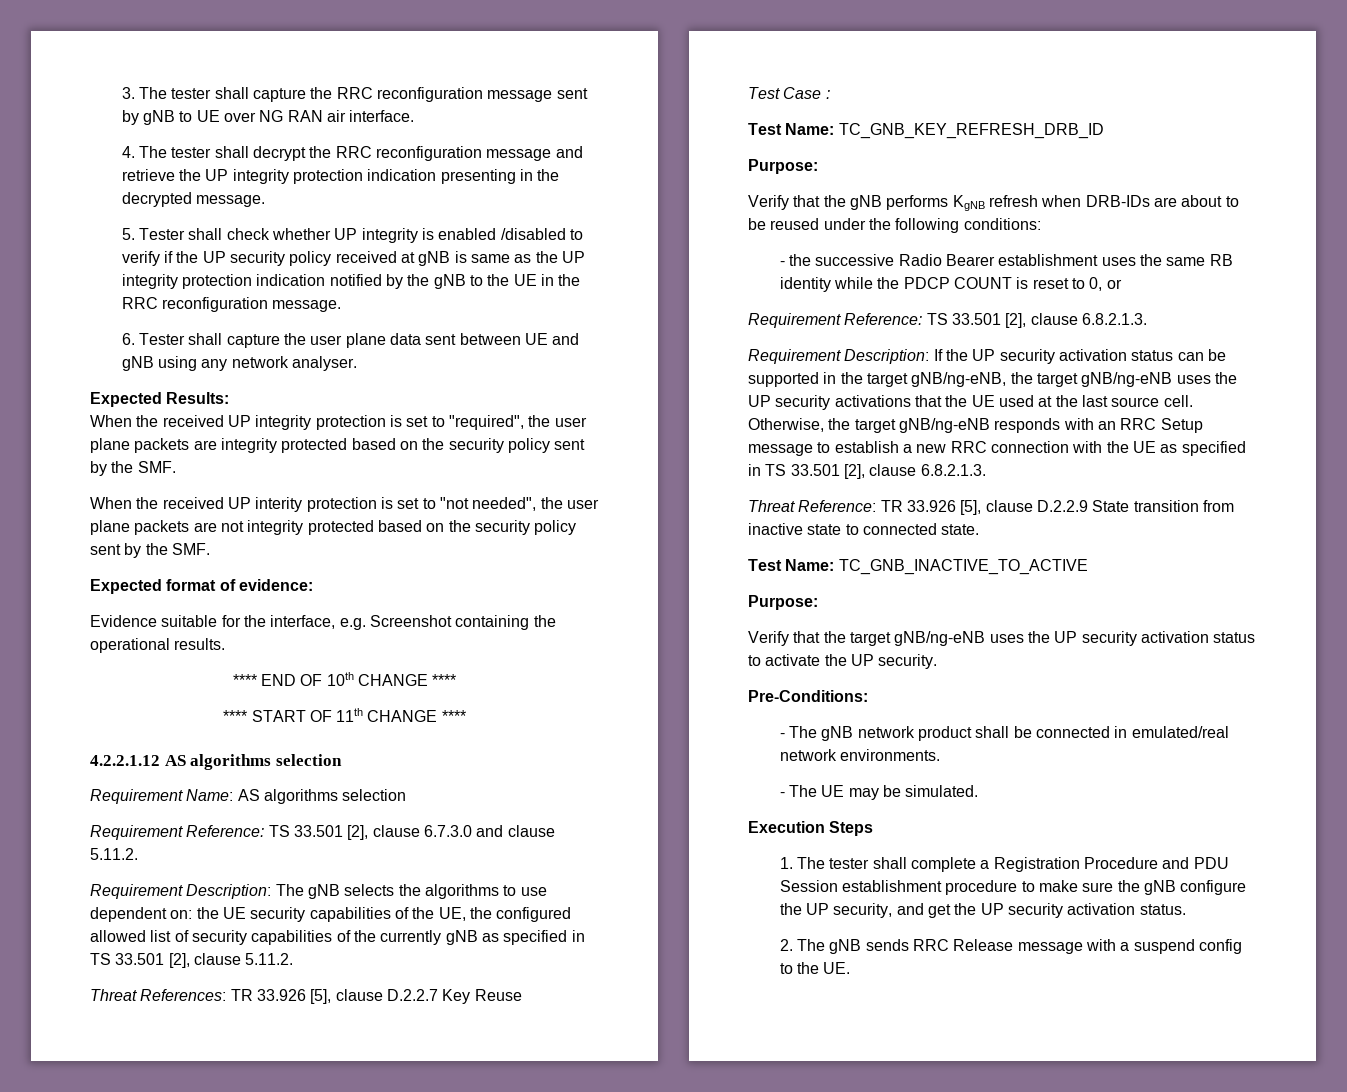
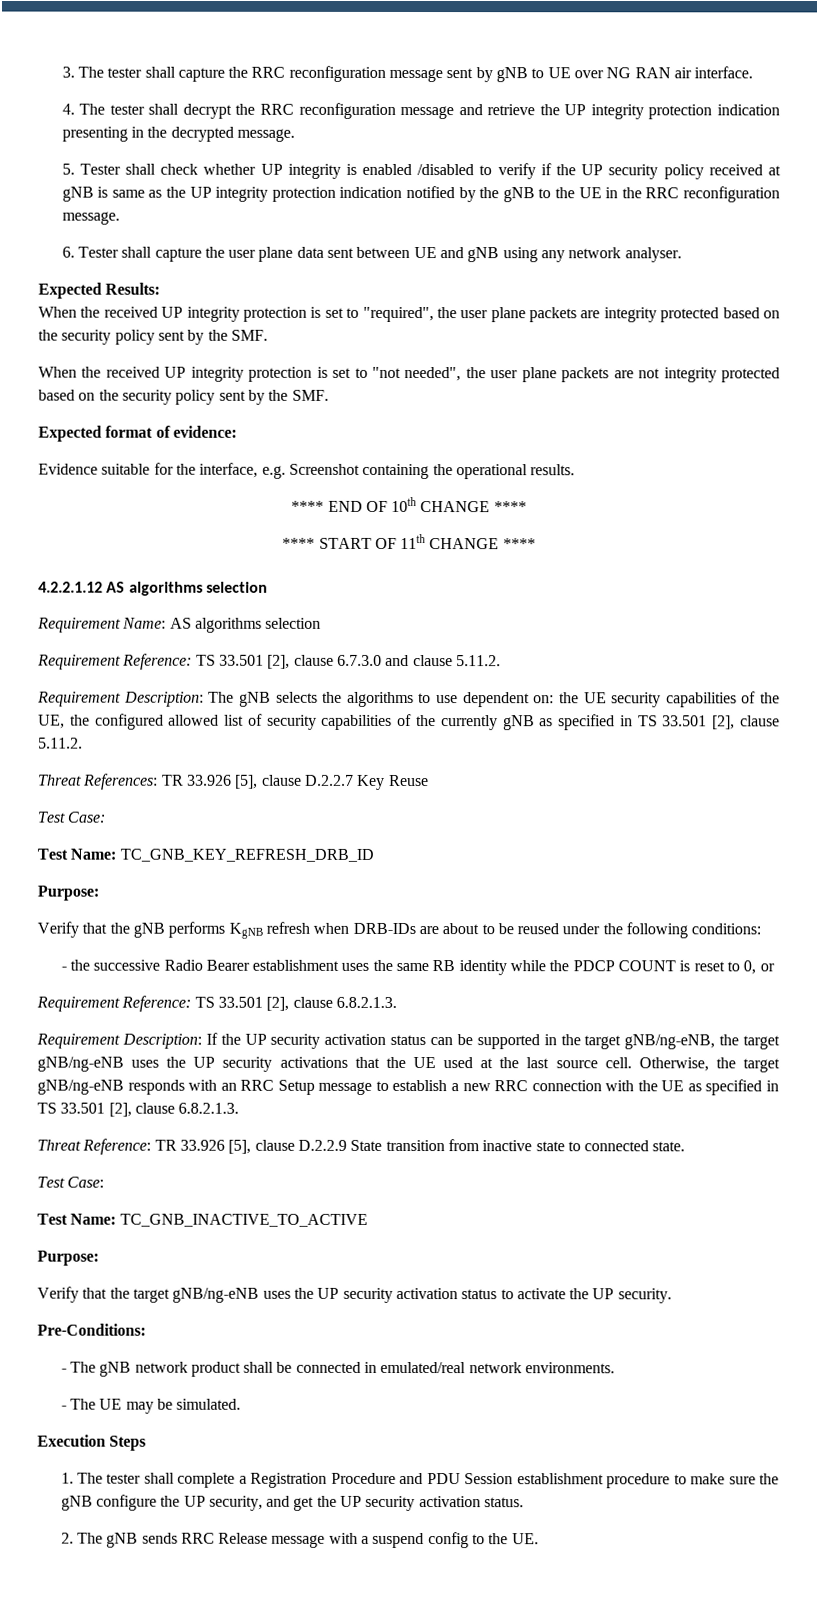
[255,497,303,512] interity -> [190,366,244,382] integrity
[783,87,830,99] Case : -> [67,811,106,823] Case:
(980, 529) none -> [37,1176,105,1188] // Test Case:

